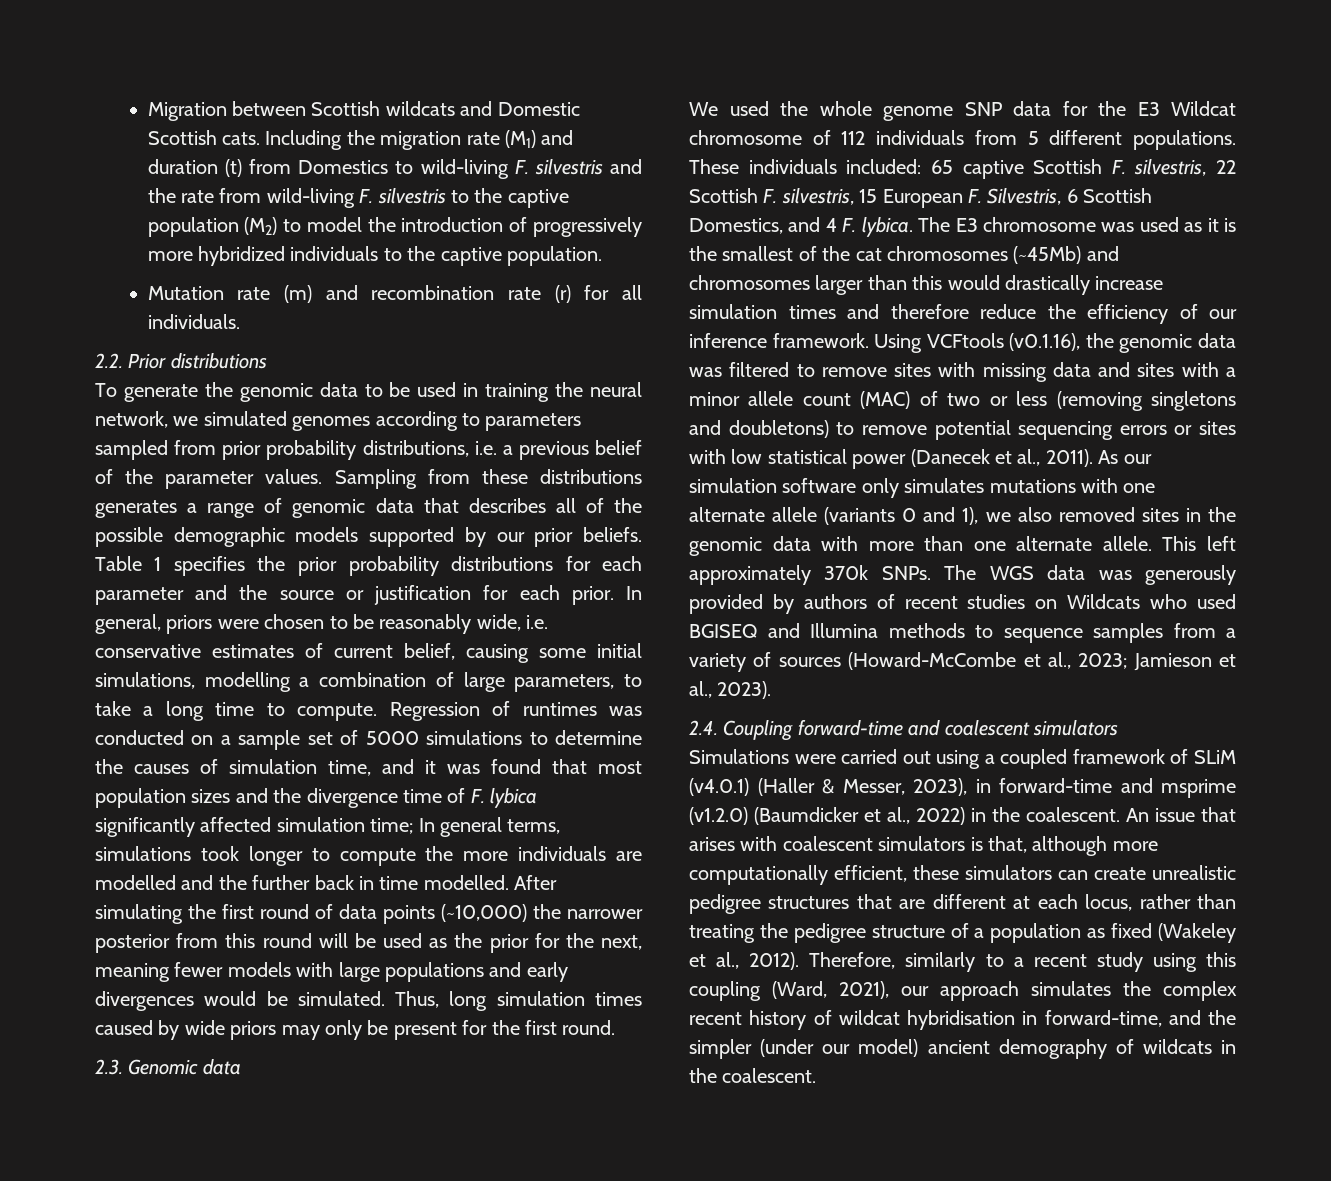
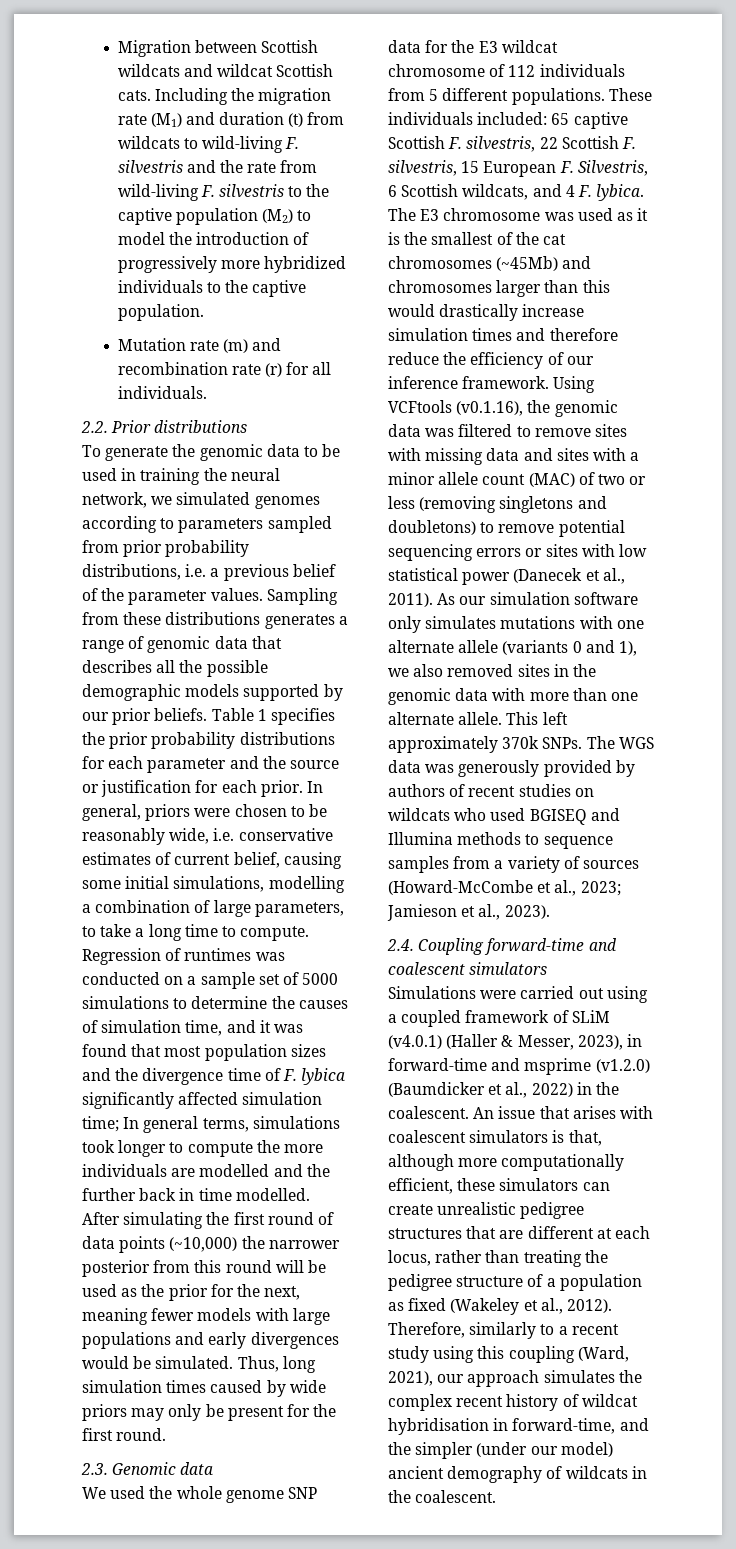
[497,102,580,116] Domestic -> [216,64,273,77] wildcat
[298,160,389,174] Domestics -> [117,136,180,149] wildcats
[585,498,604,513] of -> (176, 666) none
[1171,101,1236,116] Wildcat -> [501,40,558,53] wildcat
[689,218,783,234] Domestics, -> [462,184,529,200] wildcats,
[1067,594,1141,609] Wildcats -> [388,808,450,821] wildcats

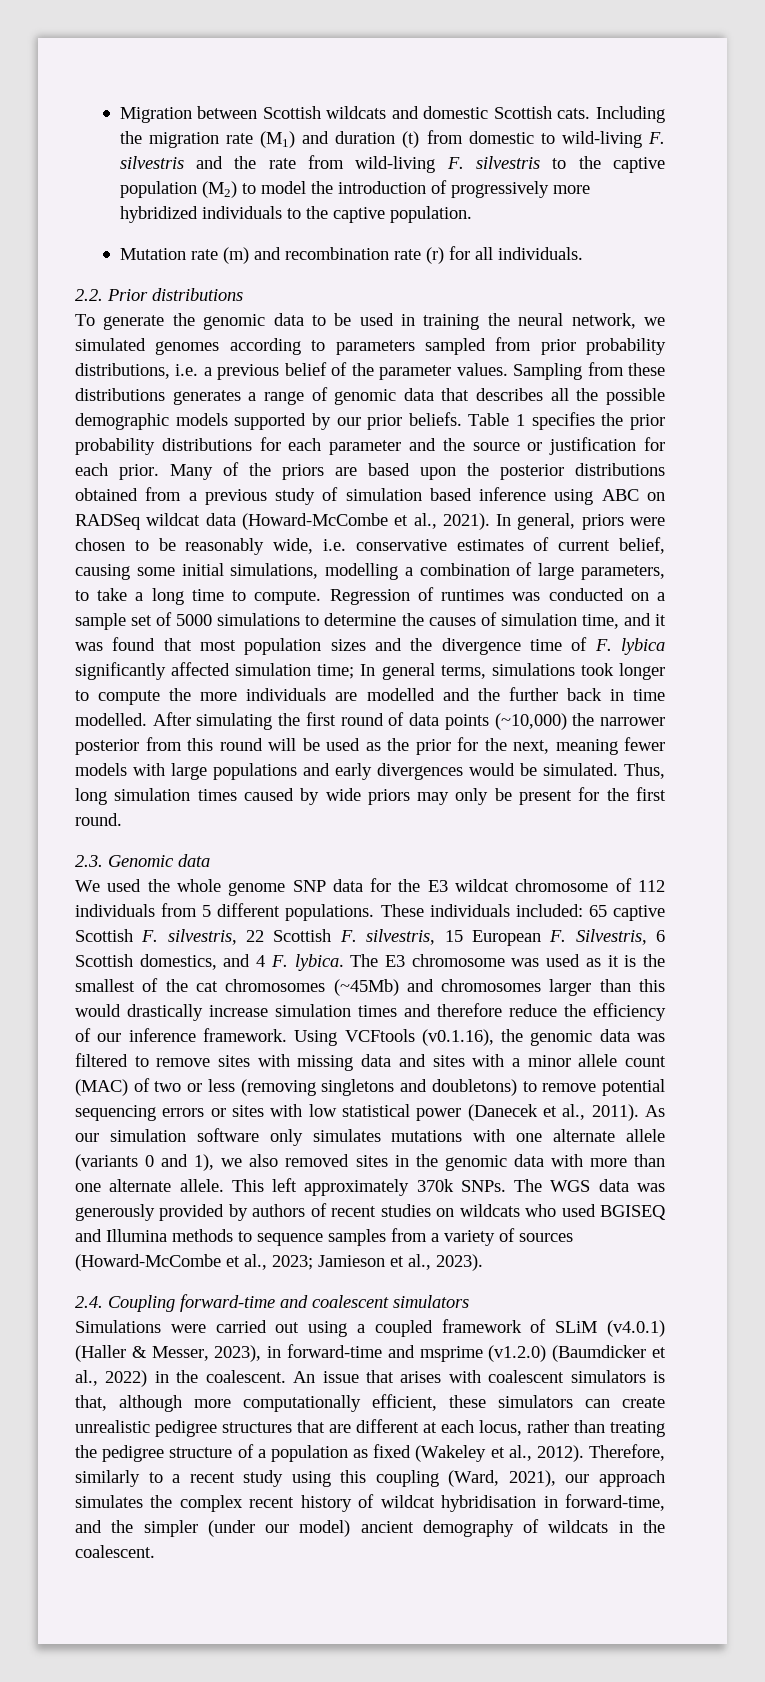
[216,64,273,77] wildcat -> [423,106,489,119] domestic
[117,136,180,149] wildcats -> [468,131,534,144] domestic
(303, 788) none -> [170,462,665,480] [75,487,665,505] [75,513,490,530] Many of the priors are based upon the posterior distributions obtained from a previous study of simulation based inference using ABC on RADSeq wildcat data (Howard-McCombe et al., 2021).
[462,184,529,200] wildcats, -> [139,954,217,970] domestics,

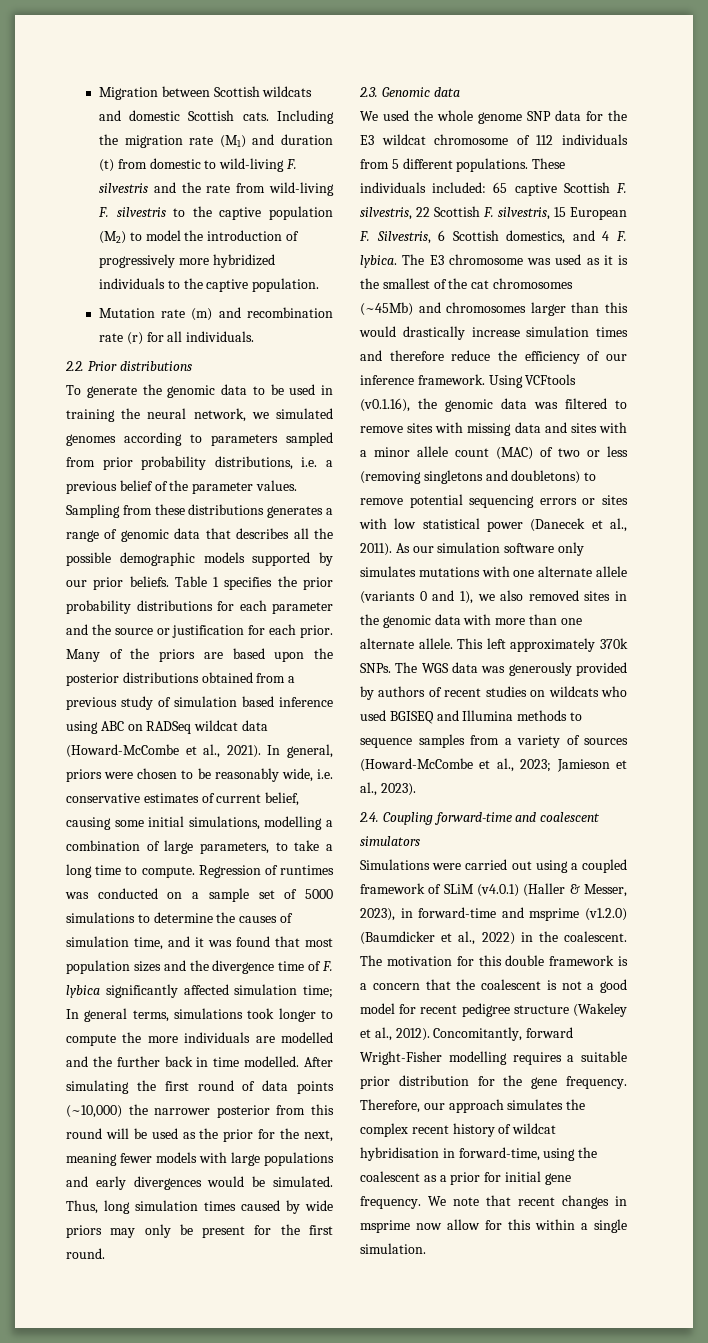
[293,1370,666,1383] [75,1394,665,1412] [75,1419,665,1437] [75,1444,666,1462] [75,1470,556,1487] An issue that arises with coalescent simulators is that, although more computationally efficient, these simulators can create unrealistic pedigree structures that are different at each locus, rather than treating the pedigree structure of a population as fixed (Wakeley et al., 2012). Therefore, similarly to a recent study using this coupling (Ward, 2021), -> [360,955,628,966] [360,979,627,993] [360,1003,627,1017] [360,1027,574,1041] [360,1051,627,1065] [360,1075,627,1089] [360,1099,420,1113] The motivation for this double framework is a concern that the coalescent is not a good model for recent pedigree structure (Wakeley et al., 2012). Concomitantly, forward Wright-Fisher modelling requires a suitable prior distribution for the gene frequency. Therefore,
[75,1519,665,1537] [75,1545,155,1558] and the simpler (under our model) ancient demography of wildcats in the coalescent. -> [543,1147,598,1161] [360,1171,571,1185] [360,1195,627,1209] [360,1219,627,1233] [360,1243,426,1254] using the coalescent as a prior for initial gene frequency. We note that recent changes in msprime now allow for this within a single simulation.

